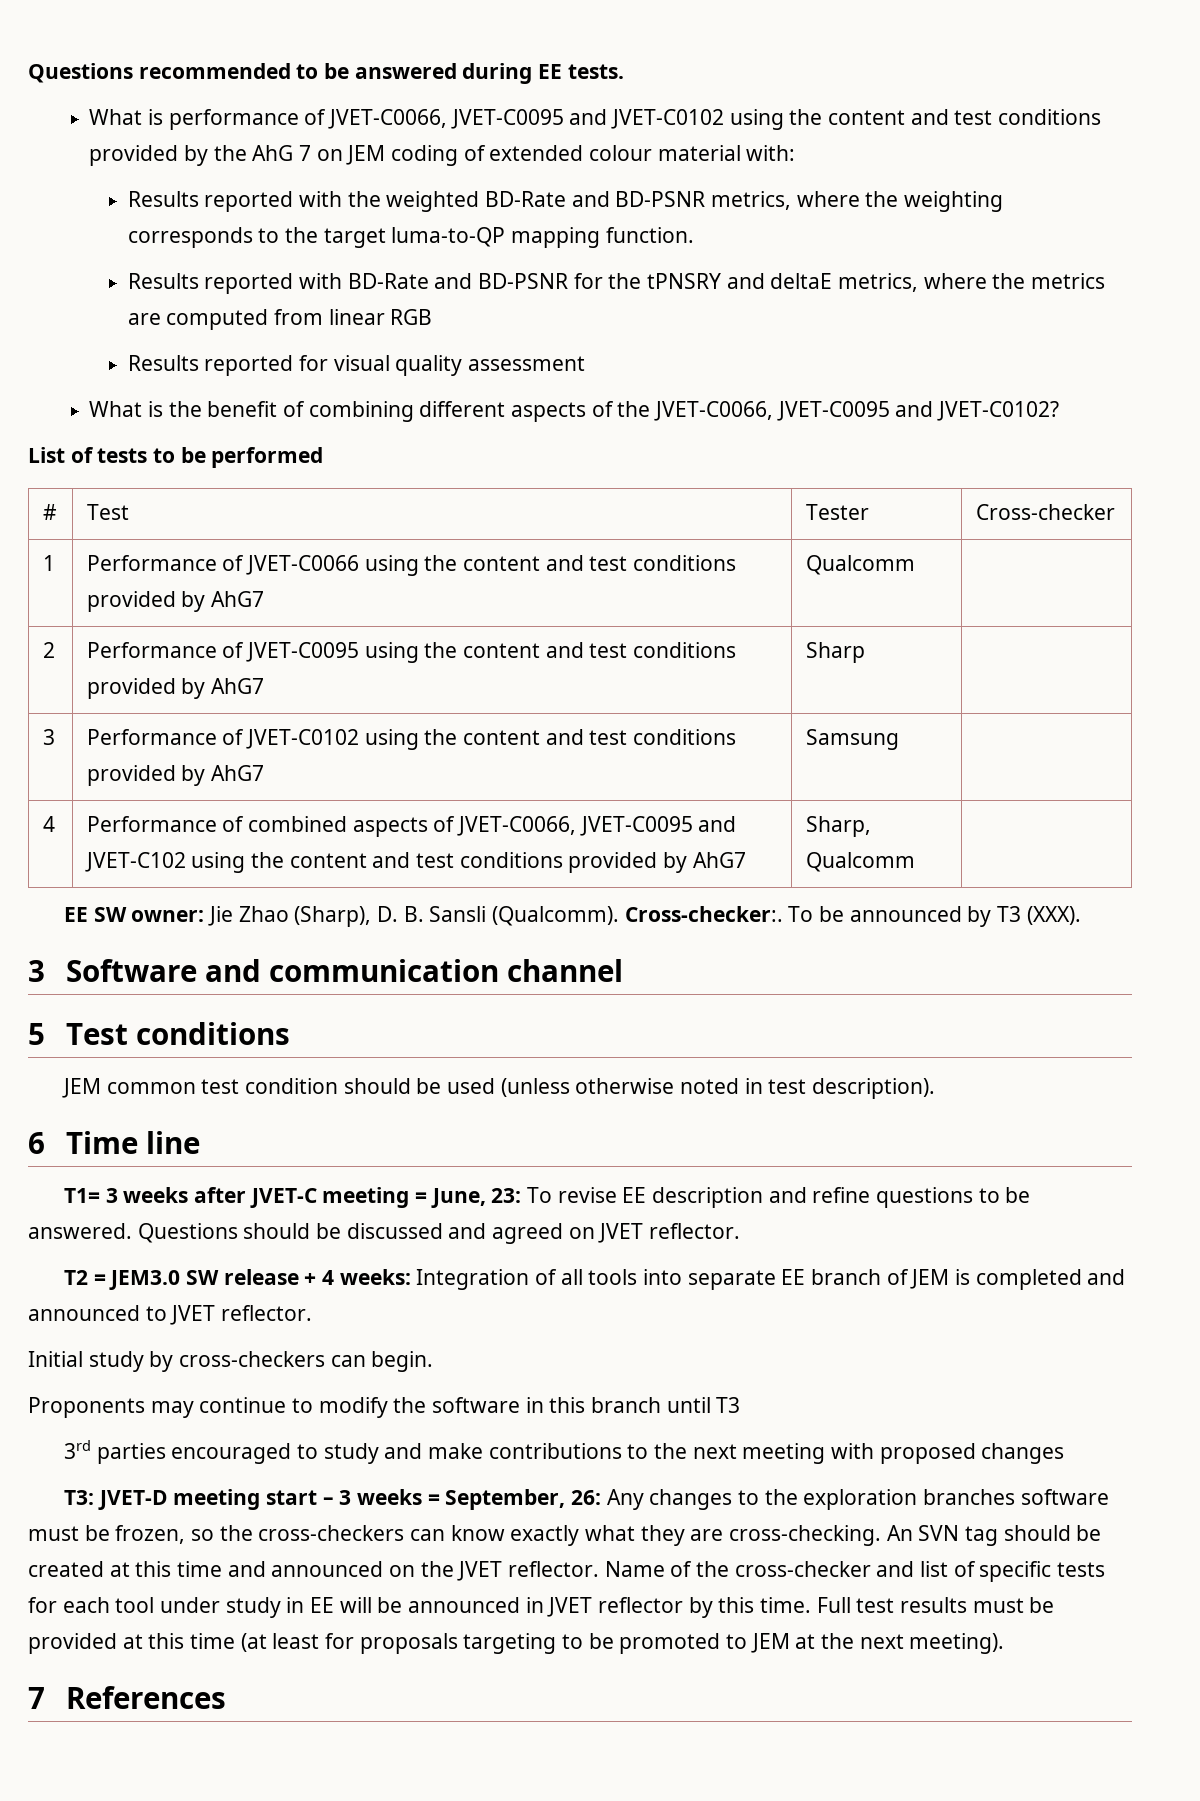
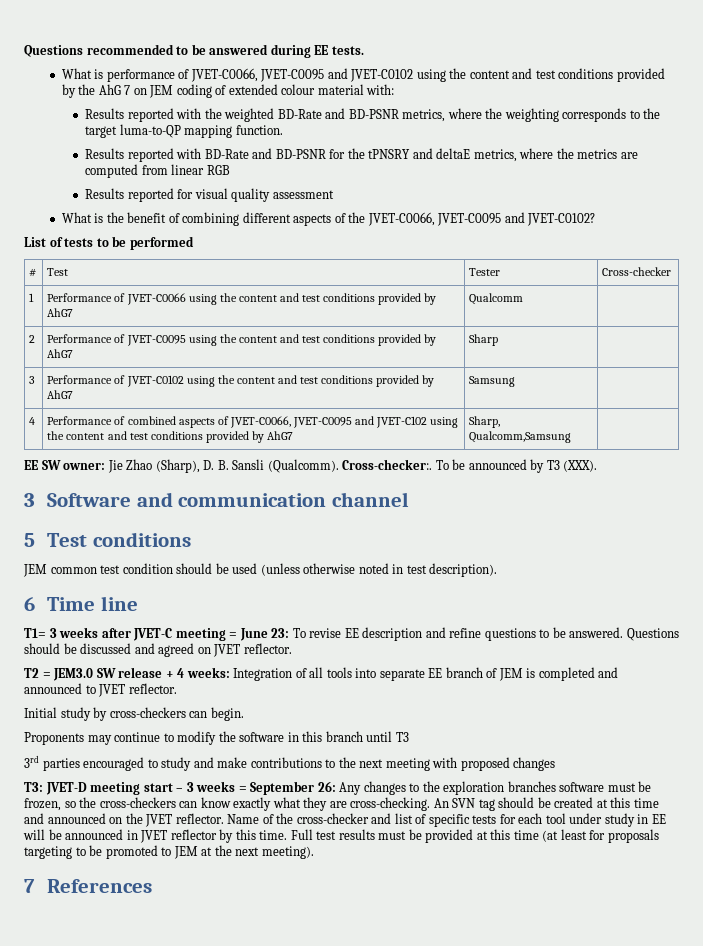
[805,852,915,872] Qualcomm -> [469,431,572,443] Qualcomm,Samsung
[430,1188,486,1208] June, -> [239,628,268,641] June
[445,1489,566,1510] September, -> [250,781,315,795] September

